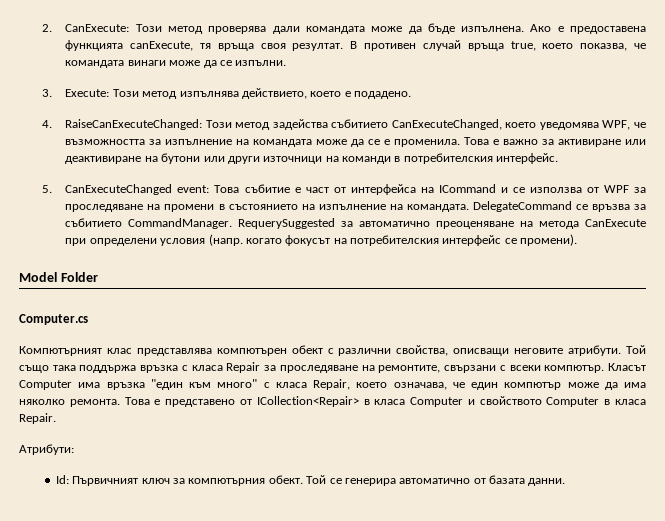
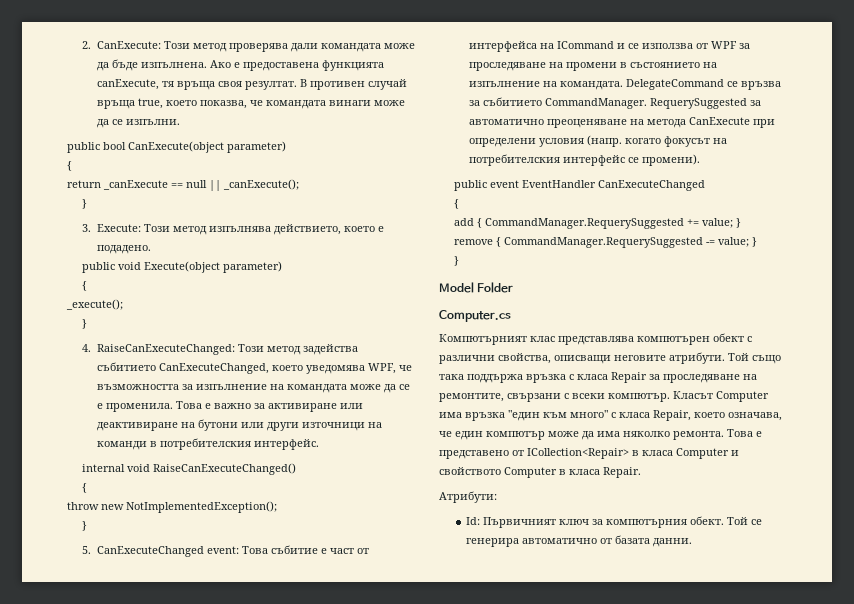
(287, 63) none -> [67,141,286,153] [67,161,72,171] [67,179,299,191] [81,199,87,209] // public bool CanExecute(object parameter) // { // return _canExecute == null || _canExecute(); // }
(412, 95) none -> [81,261,282,273] [81,281,87,291] [66,299,123,310] [81,319,87,329] // public void Execute(object parameter) // { // _execute(); // }
(559, 158) none -> [81,463,296,475] [81,483,87,493] [67,501,277,513] [81,521,87,531] // internal void RaiseCanExecuteChanged() // { // throw new NotImplementedException(); // }
(578, 240) none -> [453,180,705,191] [453,199,459,209] [453,218,741,229] [453,237,757,248] [453,256,459,266] // public event EventHandler CanExecuteChanged // { // add { CommandManager.RequerySuggested += value; } // remove { CommandManager.RequerySuggested -= value; } // }

